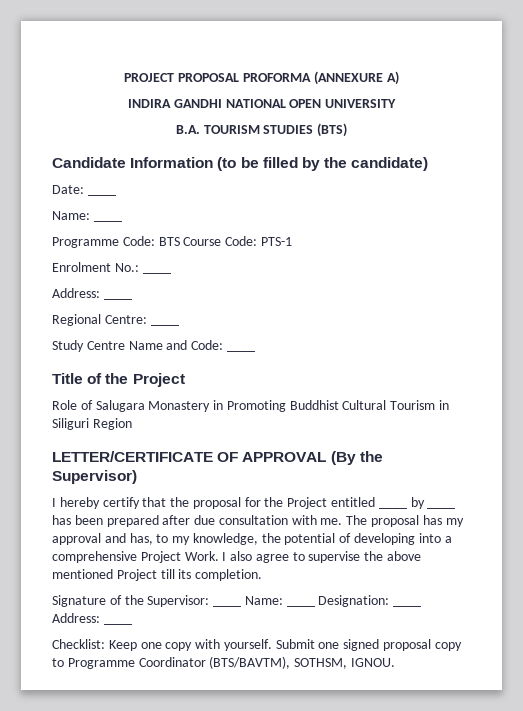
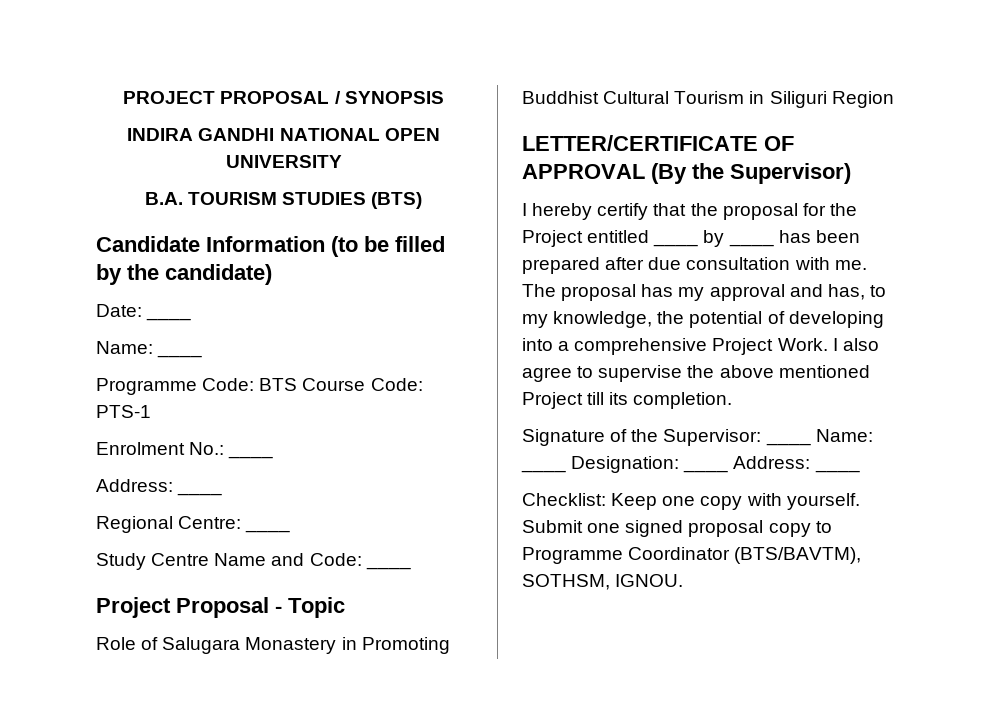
[243,71,399,85] PROFORMA (ANNEXURE A) -> [334,91,444,104] / SYNOPSIS
[52,373,185,387] Title of the Project -> [96,597,345,618] Project Proposal - Topic

